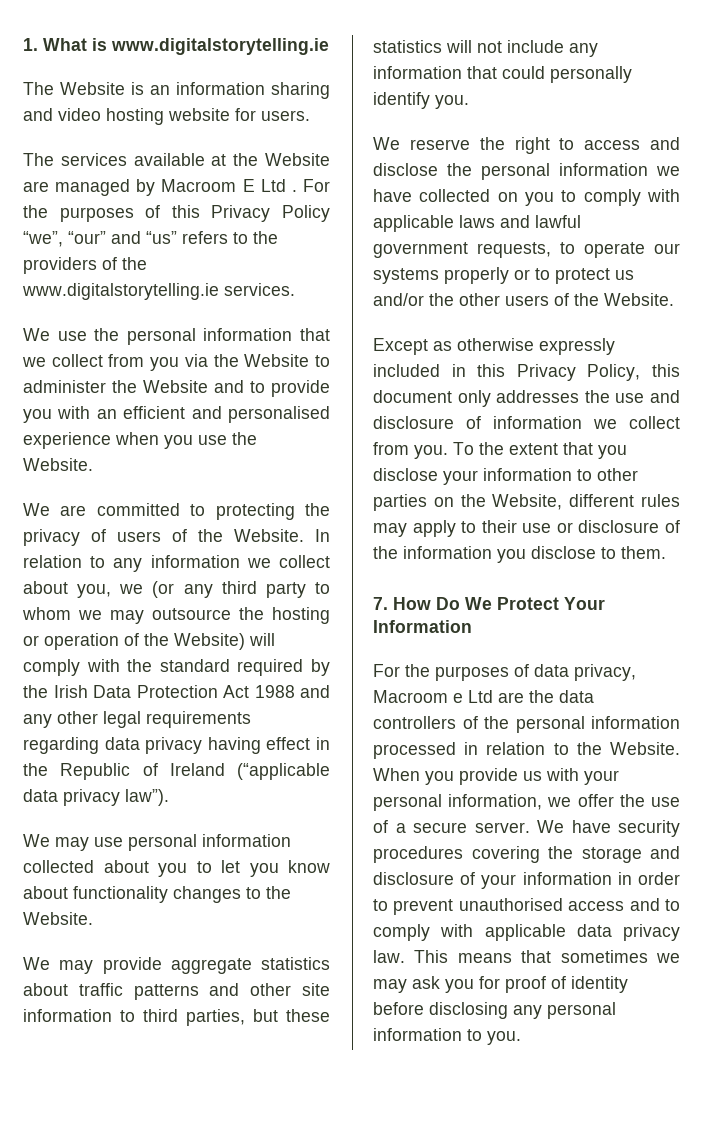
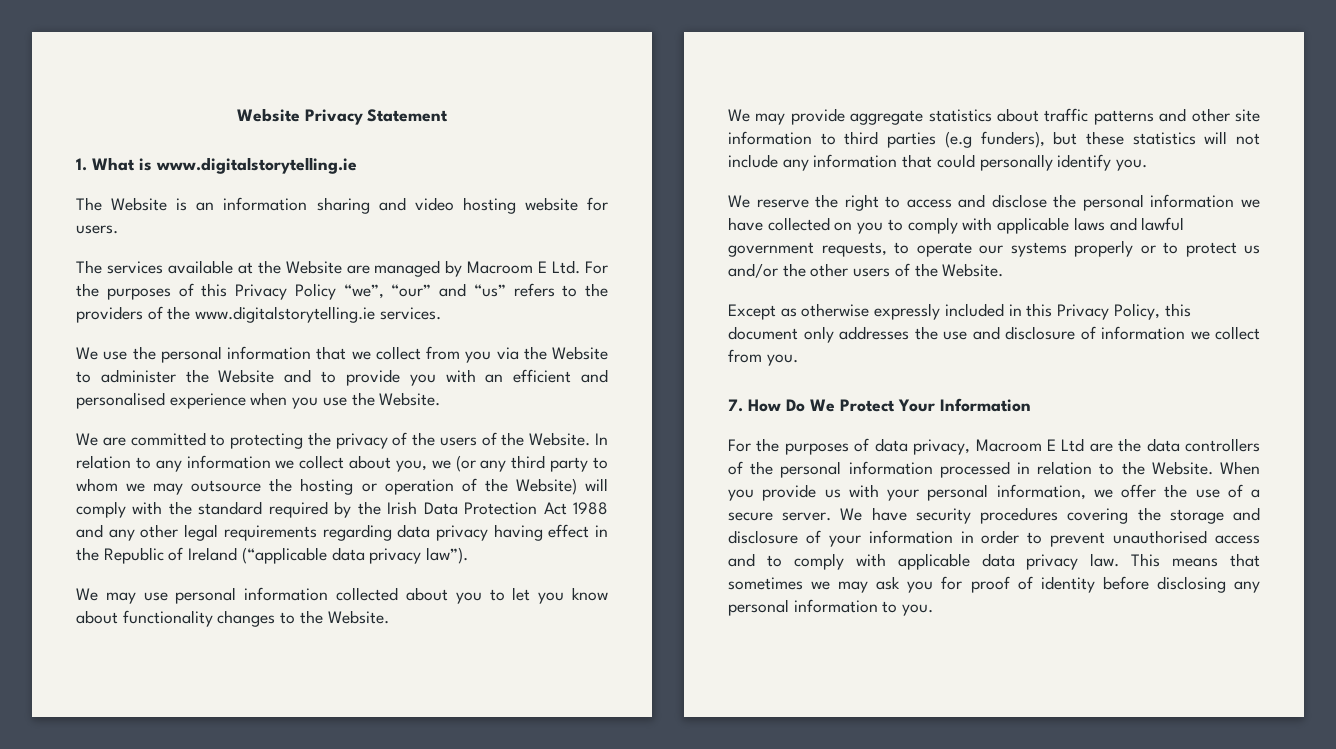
(23, 44) none -> [236,108,449,125] Website Privacy Statement //
[260,179,297,192] Ltd . -> [552,260,581,274] Ltd.
(106, 535) none -> [412,432,436,446] the
[186,1009,245,1026] parties, -> [887,131,1045,148] parties (e.g funders),
[453,442,627,459] [373,468,638,485] [373,494,680,511] [373,520,680,537] [373,546,666,563] To the extent that you disclose your information to other parties on the Website, different rules may apply to their use or disclosure of the information you disclose to them. -> (798, 360) none
[453,693,463,703] e -> [1046,439,1056,451] E

